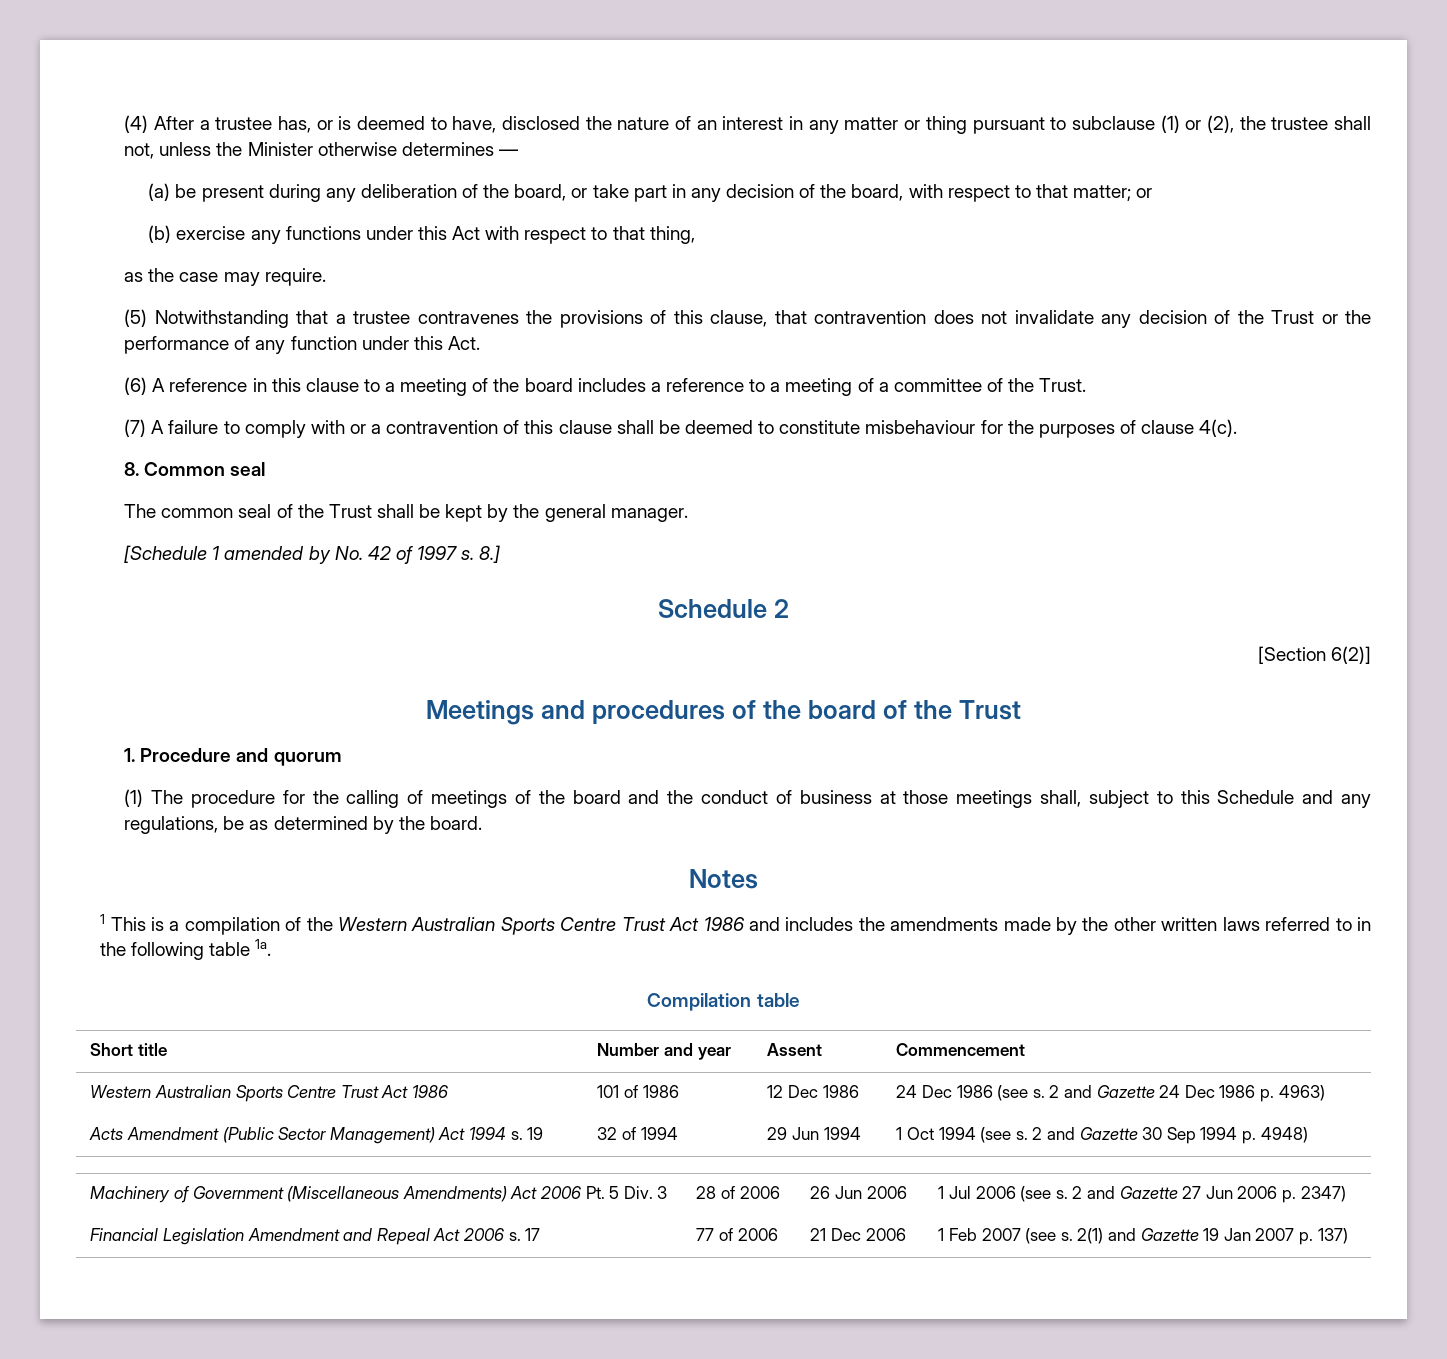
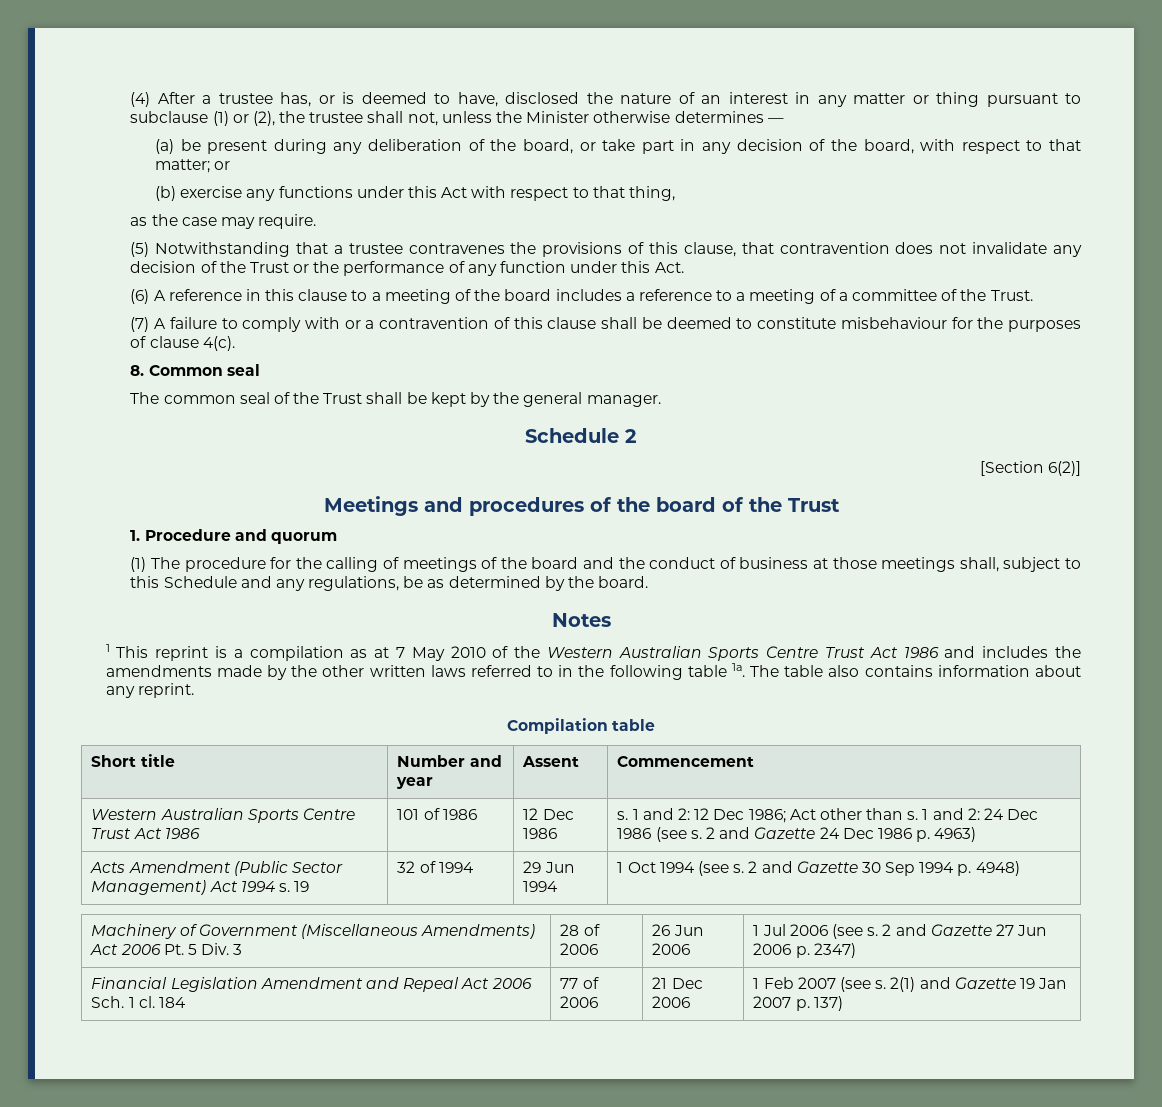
[124,545,501,564] // [Schedule 1 amended by No. 42 of 1997 s. 8.] -> (661, 401) none
(146, 924) none -> [155,646,209,661] reprint
(280, 926) none -> [350,646,486,661] as at 7 May 2010
(272, 947) none -> [750,665,1081,677] [105,683,194,698] The table also contains information about any reprint.
(859, 1091) none -> [617,808,980,823] s. 1 and 2: 12 Dec 1986; Act other than s. 1 and 2:
[508,1228,541,1241] s. 17 -> [91,996,186,1008] Sch. 1 cl. 184

